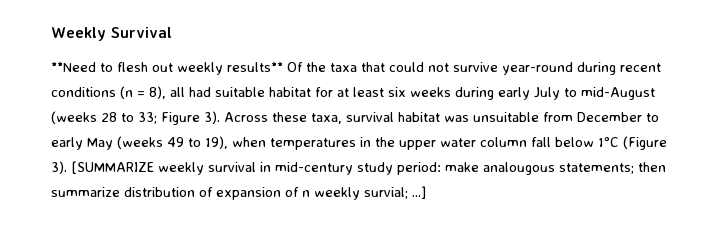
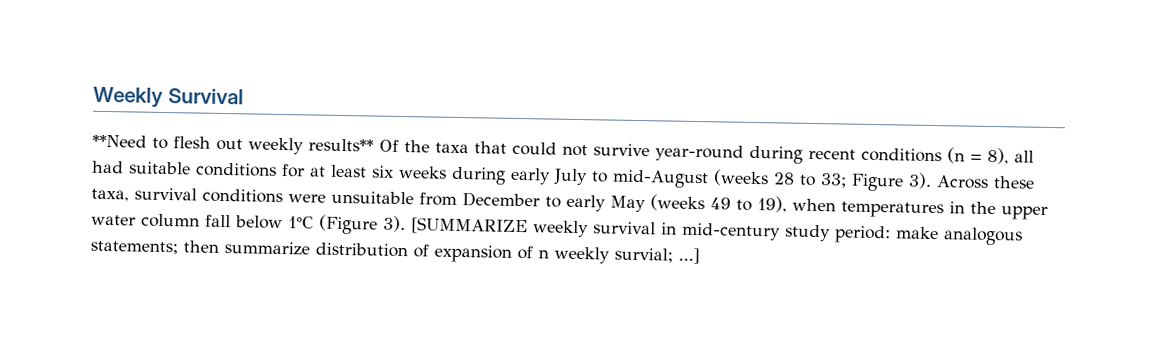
[269,87,311,97] habitat -> [196,162,277,177] conditions
[398,112,469,122] habitat was -> [202,188,326,204] conditions were
[483,162,555,175] analougous -> [943,227,1023,246] analogous

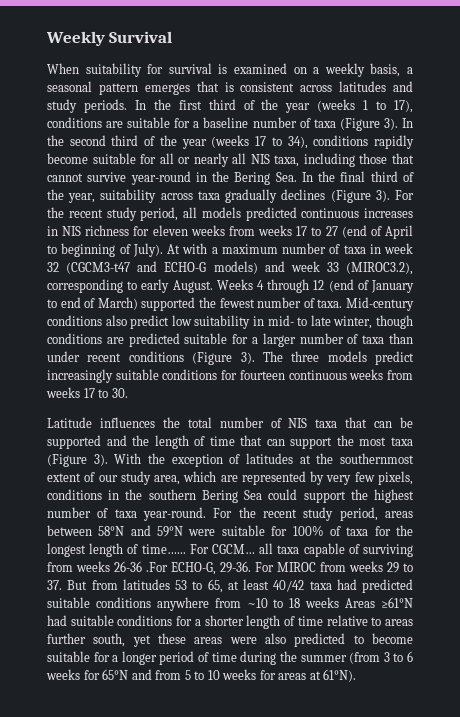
[92,134,1034,165] [92,160,1035,192] [91,187,1048,220] [91,213,1023,246] [90,240,700,265] **Need to flesh out weekly results** Of the taxa that could not survive year-round during recent conditions (n = 8), all had suitable conditions for at least six weeks during early July to mid-August (weeks 28 to 33; Figure 3). Across these taxa, survival conditions were unsuitable from December to early May (weeks 49 to 19), when temperatures in the upper water column fall below 1°C (Figure 3). [SUMMARIZE weekly survival in mid-century study period: make analogous statements; then summarize distribution of expansion of n weekly survial; ...] -> [47,63,414,77] [47,81,413,95] [47,99,413,113] [47,117,413,131] [47,135,414,149] [47,153,414,167] [47,171,414,185] [47,189,415,203] [47,207,413,221] [47,225,413,239] [47,243,413,257] [47,261,413,275] [47,279,414,293] [47,297,414,311] [47,315,413,329] [47,333,414,347] [47,351,414,365] [47,369,414,383] [46,387,128,398] [47,417,413,428] [47,435,413,449] [47,453,414,467] [47,471,413,485] [47,489,415,503] [47,507,413,521] [47,525,414,537] [47,543,413,557] [47,561,413,575] [47,579,413,593] [47,597,414,611] [47,615,413,629] [47,633,413,647] [47,651,414,665] [46,669,357,682] When suitability for survival is examined on a weekly basis, a seasonal pattern emerges that is consistent across latitudes and study periods. In the first third of the year (weeks 1 to 17), conditions are suitable for a baseline number of taxa (Figure 3). In the second third of the year (weeks 17 to 34), conditions rapidly become suitable for all or nearly all NIS taxa, including those that cannot survive year-round in the Bering Sea. In the final third of the year, suitability across taxa gradually declines (Figure 3). For the recent study period, all models predicted continuous increases in NIS richness for eleven weeks from weeks 17 to 27 (end of April to beginning of July). At with a maximum number of taxa in week 32 (CGCM3-t47 and ECHO-G models) and week 33 (MIROC3.2), corresponding to early August. Weeks 4 through 12 (end of January to end of March) supported the fewest number of taxa. Mid-century conditions also predict low suitability in mid- to late winter, though conditions are predicted suitable for a larger number of taxa than under recent conditions (Figure 3). The three models predict increasingly suitable conditions for fourteen continuous weeks from weeks 17 to 30. // Latitude influences the total number of NIS taxa that can be supported and the length of time that can support the most taxa (Figure 3). With the exception of latitudes at the southernmost extent of our study area, which are represented by very few pixels, conditions in the southern Bering Sea could support the highest number of taxa year-round. For the recent study period, areas between 58°N and 59°N were suitable for 100% of taxa for the longest length of time…... For CGCM… all taxa capable of surviving from weeks 26-36 .For ECHO-G, 29-36. For MIROC from weeks 29 to 37. But from latitudes 53 to 65, at least 40/42 taxa had predicted suitable conditions anywhere from ~10 to 18 weeks Areas ≥61°N had suitable conditions for a shorter length of time relative to areas further south, yet these areas were also predicted to become suitable for a longer period of time during the summer (from 3 to 6 weeks for 65°N and from 5 to 10 weeks for areas at 61°N).

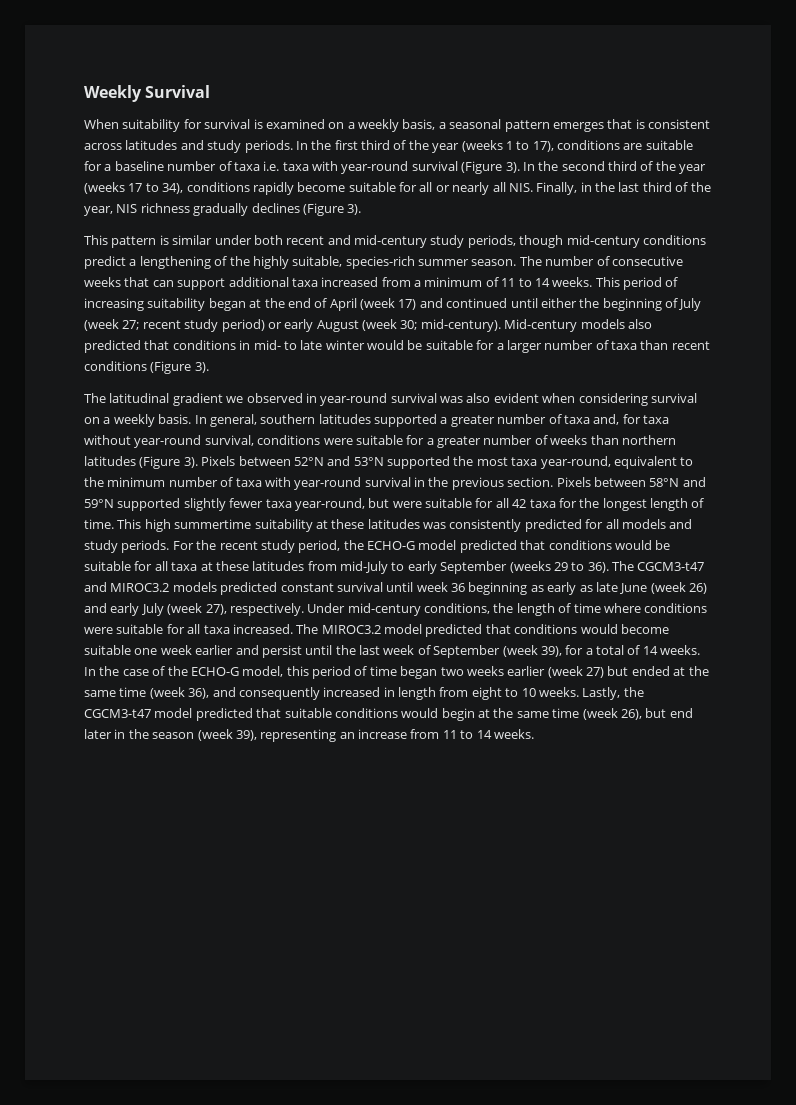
(336, 123) none -> [263,161,458,174] i.e. taxa with year-round survival
[250,153,414,167] [47,171,366,185] NIS taxa, including those that cannot survive year-round in the Bering Sea. In the final -> [508,182,640,195] NIS. Finally, in the last
[100,189,220,203] suitability across taxa -> [116,203,190,213] NIS richness
[395,190,415,200] [47,207,413,221] [47,225,413,239] [47,243,413,257] [47,261,413,275] [47,279,414,293] [47,297,414,311] [47,315,413,329] [47,333,180,347] For the recent study period, all models predicted continuous increases in NIS richness for eleven weeks from weeks 17 to 27 (end of April to beginning of July). At with a maximum number of taxa in week 32 (CGCM3-t47 and ECHO-G models) and week 33 (MIROC3.2), corresponding to early August. Weeks 4 through 12 (end of January to end of March) supported the fewest number of taxa. Mid-century conditions also predict low suitability in mid- to late winter, though conditions are predicted -> [84,235,706,248] [84,256,683,269] [84,277,679,290] [84,298,702,311] [84,319,652,332] [84,340,423,353] // This pattern is similar under both recent and mid-century study periods, though mid-century conditions predict a lengthening of the highly suitable, species-rich summer season. The number of consecutive weeks that can support additional taxa increased from a minimum of 11 to 14 weeks. This period of increasing suitability began at the end of April (week 17) and continued until either the beginning of July (week 27; recent study period) or early August (week 30; mid-century). Mid-century models also predicted that conditions in mid- to late winter would be
[47,351,80,362] under -> (669, 345) none
[262,351,414,365] [47,369,414,383] [46,387,128,398] [47,417,413,428] [47,435,413,449] [47,453,414,467] [47,471,413,485] [47,489,415,503] [47,507,413,521] [47,525,341,537] The three models predict increasingly suitable conditions for fourteen continuous weeks from weeks 17 to 30. // Latitude influences the total number of NIS taxa that can be supported and the length of time that can support the most taxa (Figure 3). With the exception of latitudes at the southernmost extent of our study area, which are represented by very few pixels, conditions in the southern Bering Sea could support the highest number of taxa year-round. For the recent study period, areas between 58°N and 59°N were suitable for 100% of -> [84,393,697,406] [84,414,669,427] [84,435,676,448] [84,456,694,469] [84,477,706,490] [84,498,527,511] // The latitudinal gradient we observed in year-round survival was also evident when considering survival on a weekly basis. In general, southern latitudes supported a greater number of taxa and, for taxa without year-round survival, conditions were suitable for a greater number of weeks than northern latitudes (Figure 3). Pixels between 52°N and 53°N supported the most taxa year-round, equivalent to the minimum number of taxa with year-round survival in the previous section. Pixels between 58°N and 59°N supported slightly fewer taxa year-round, but were suitable for all 42
[141,543,413,557] [47,561,413,575] [47,579,413,593] [47,597,414,611] [47,615,413,629] [47,633,413,647] [47,651,414,665] [46,669,357,682] time…... For CGCM… all taxa capable of surviving from weeks 26-36 .For ECHO-G, 29-36. For MIROC from weeks 29 to 37. But from latitudes 53 to 65, at least 40/42 taxa had predicted suitable conditions anywhere from ~10 to 18 weeks Areas ≥61°N had suitable conditions for a shorter length of time relative to areas further south, yet these areas were also predicted to become suitable for a longer period of time during the summer (from 3 to 6 weeks for 65°N and from 5 to 10 weeks for areas at 61°N). -> [84,519,693,532] [84,540,671,553] [84,561,705,574] [84,582,707,595] [84,603,708,616] [84,624,669,637] [84,645,701,658] [84,666,709,679] [84,687,644,700] [84,708,693,721] [84,729,534,742] time. This high summertime suitability at these latitudes was consistently predicted for all models and study periods. For the recent study period, the ECHO-G model predicted that conditions would be suitable for all taxa at these latitudes from mid-July to early September (weeks 29 to 36). The CGCM3-t47 and MIROC3.2 models predicted constant survival until week 36 beginning as early as late June (week 26) and early July (week 27), respectively. Under mid-century conditions, the length of time where conditions were suitable for all taxa increased. The MIROC3.2 model predicted that conditions would become suitable one week earlier and persist until the last week of September (week 39), for a total of 14 weeks. In the case of the ECHO-G model, this period of time began two weeks earlier (week 27) but ended at the same time (week 36), and consequently increased in length from eight to 10 weeks. Lastly, the CGCM3-t47 model predicted that suitable conditions would begin at the same time (week 26), but end later in the season (week 39), representing an increase from 11 to 14 weeks.

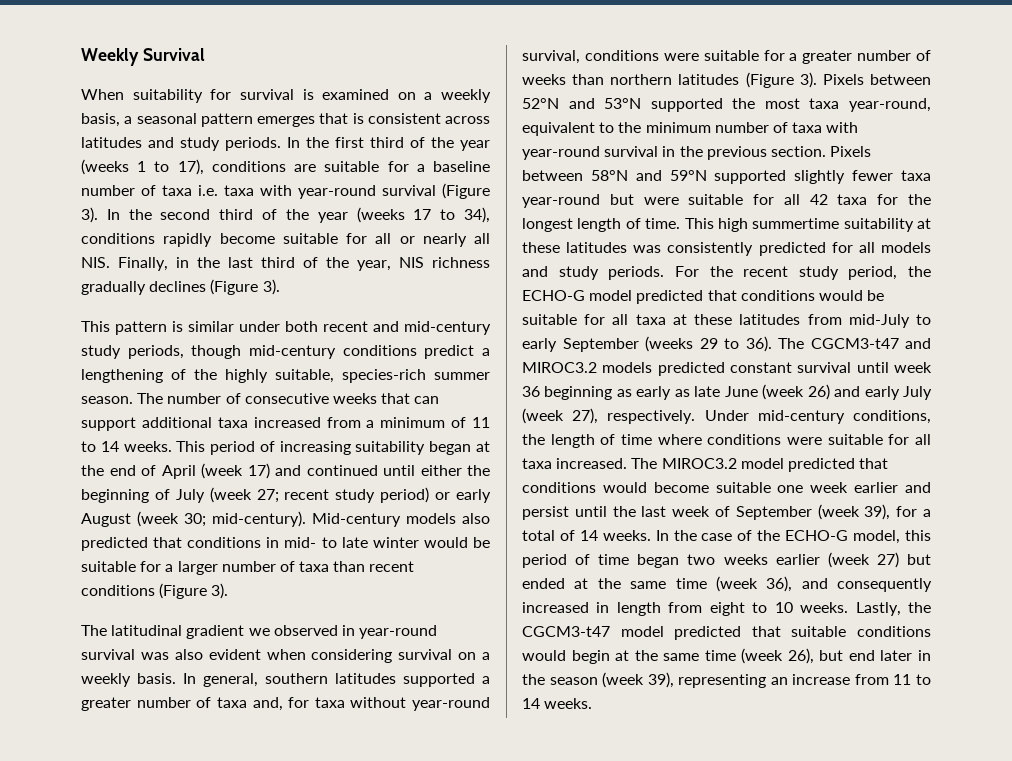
[294,498,365,511] year-round, -> [522,194,600,208] year-round

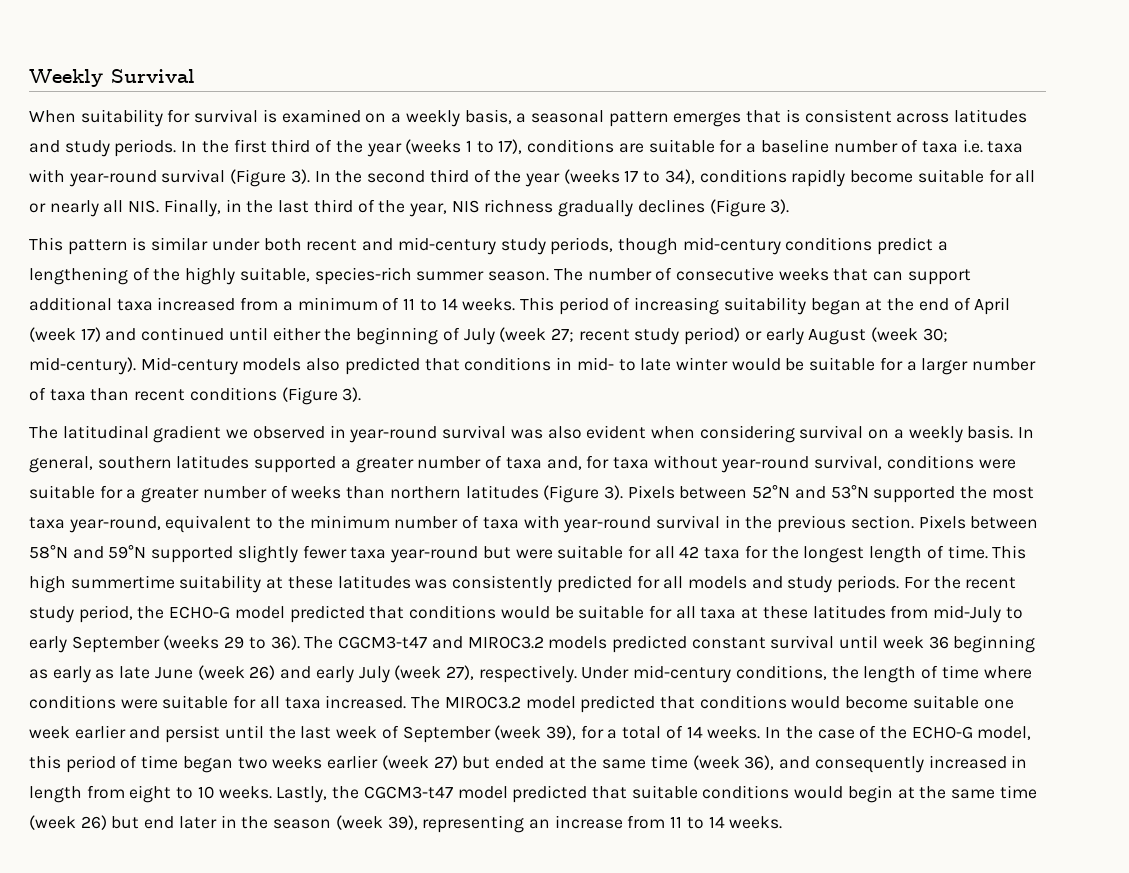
[787,648,814,664] 26), -> [80,815,107,830] 26)

